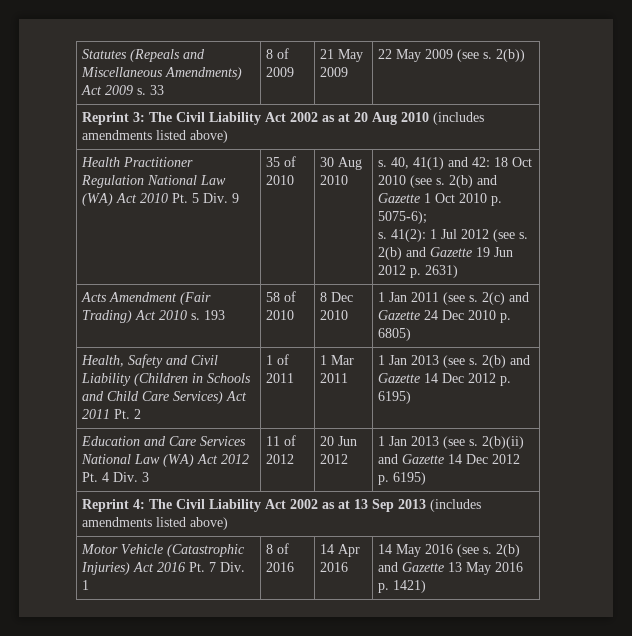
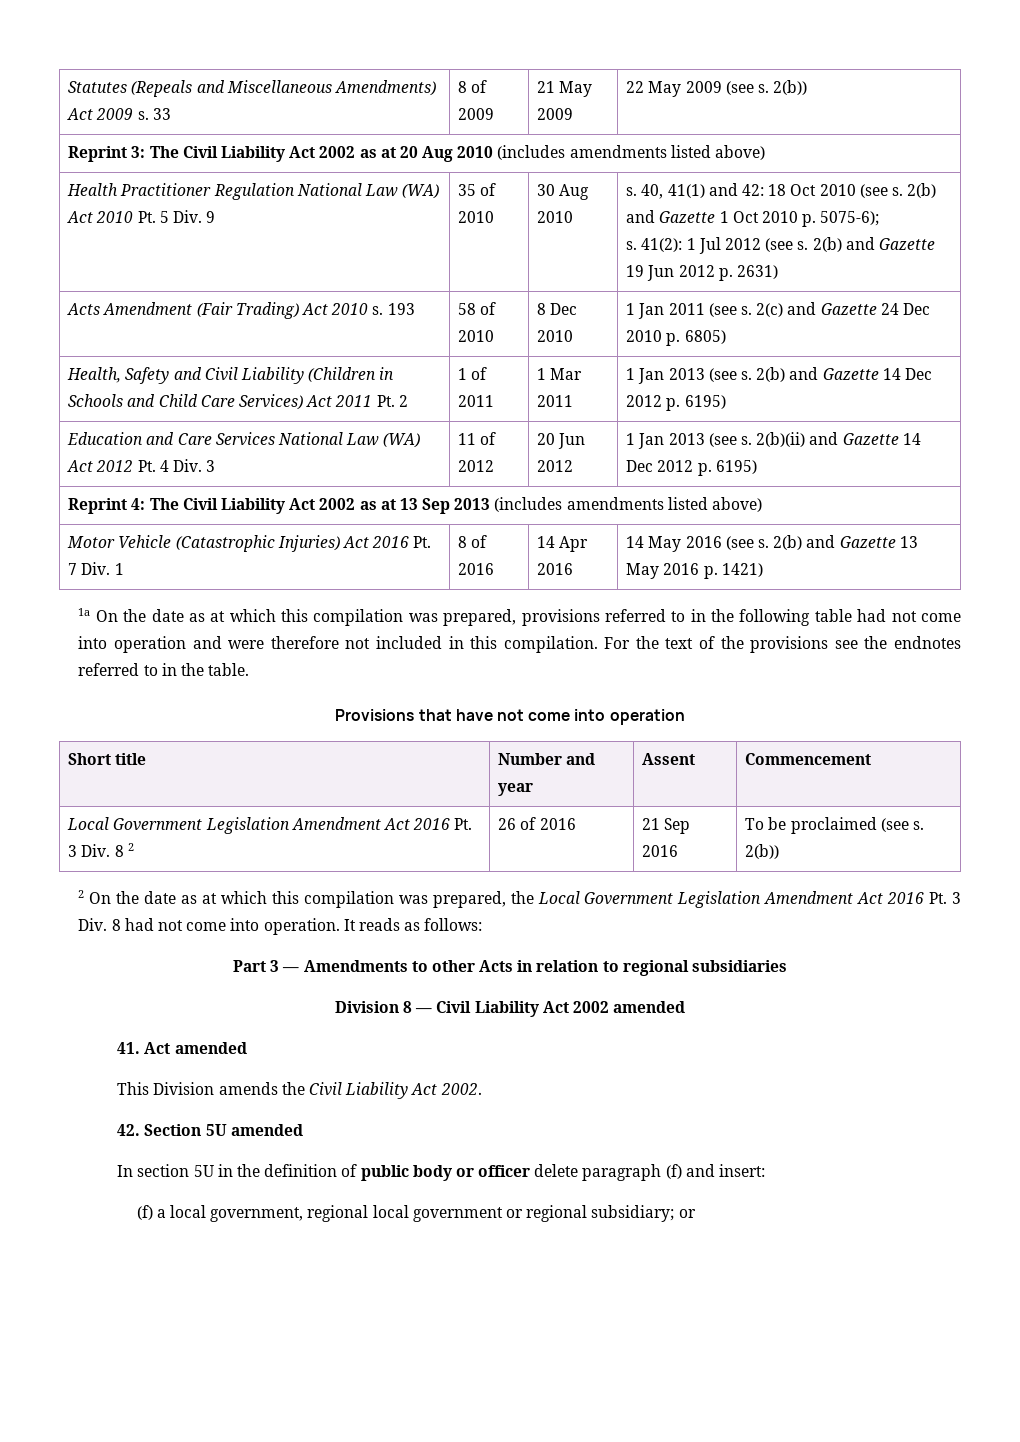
(427, 586) none -> [78,608,961,626] [78,636,961,653] [78,663,250,676] [335,709,685,725] [68,753,147,765] [498,753,596,765] [498,783,534,796] [642,753,696,765] [745,753,872,765] [67,817,473,834] [68,843,134,857] [498,817,576,830] [642,818,691,834] [642,845,679,857] [745,817,925,834] [745,844,780,859] [78,890,962,908] [78,918,483,935] [232,960,788,976] [334,1001,686,1017] [117,1042,247,1054] [117,1082,482,1099] [117,1124,303,1136] [117,1164,766,1181] [136,1205,696,1222] // 1a On the date as at which this compilation was prepared, provisions referred to in the following table had not come into operation and were therefore not included in this compilation. For the text of the provisions see the endnotes referred to in the table. // Provisions that have not come into operation // Short title | Number and year | Assent | Commencement // Local Government Legislation Amendment Act 2016 Pt. 3 Div. 8 2 | 26 of 2016 | 21 Sep 2016 | To be proclaimed (see s. 2(b)) // 2 On the date as at which this compilation was prepared, the Local Government Legislation Amendment Act 2016 Pt. 3 Div. 8 had not come into operation. It reads as follows: // Part 3 — Amendments to other Acts in relation to regional subsidiaries // Division 8 — Civil Liability Act 2002 amended // 41. Act amended // This Division amends the Civil Liability Act 2002. // 42. Section 5U amended // In section 5U in the definition of public body or officer delete paragraph (f) and insert: // (f) a local government, regional local government or regional subsidiary; or

